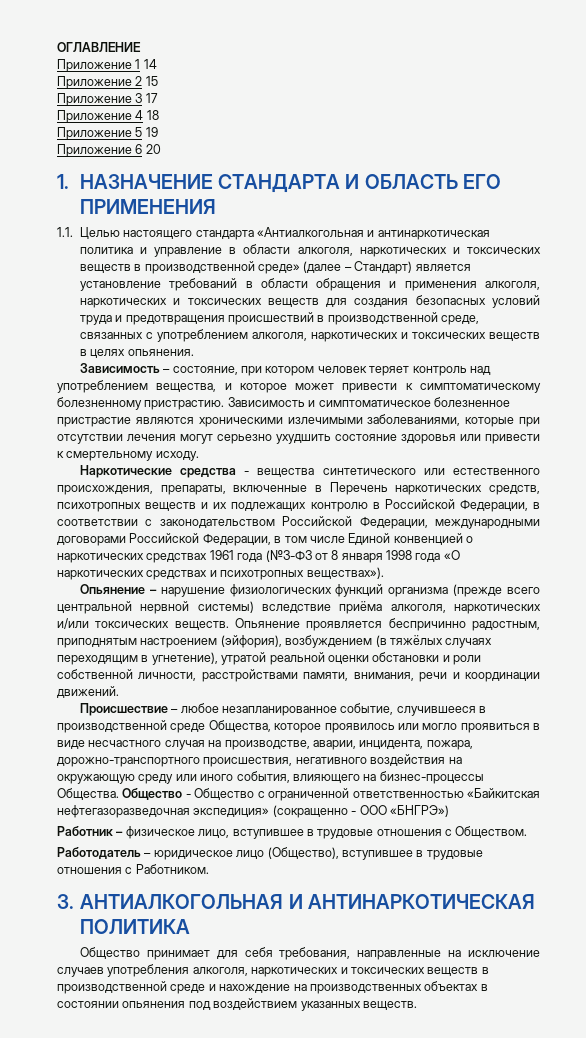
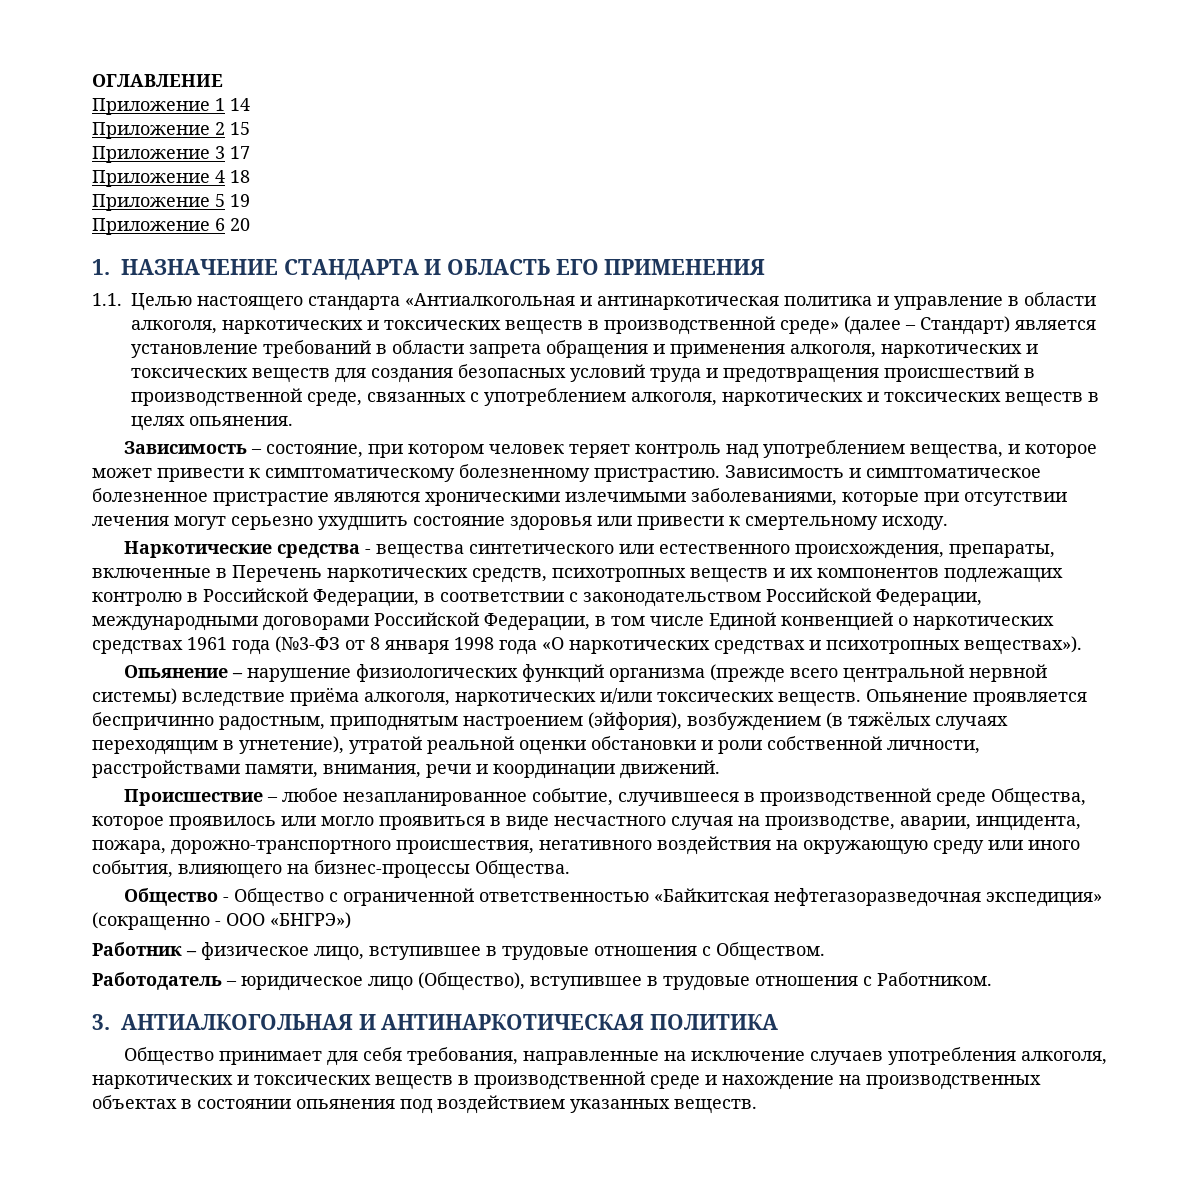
(308, 283) none -> [469,344,541,358] запрета
(228, 505) none -> [817,568,939,578] компонентов
(119, 794) none -> (570, 869) //

